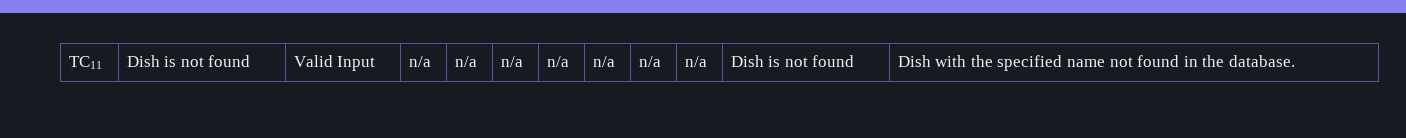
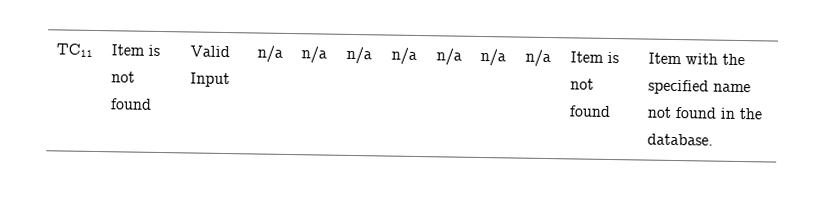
[126,55,160,67] Dish -> [111,44,146,56] Item
[730,55,855,67] [897,55,931,67] Dish is not found | Dish -> [570,51,620,64] [570,78,595,90] [569,105,612,118] [648,52,683,65] Item is not found | Item

